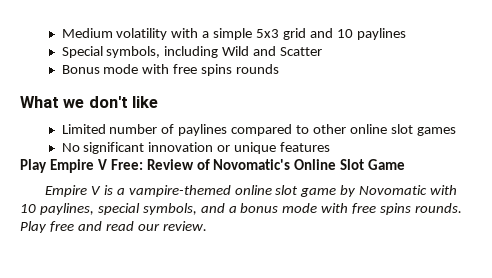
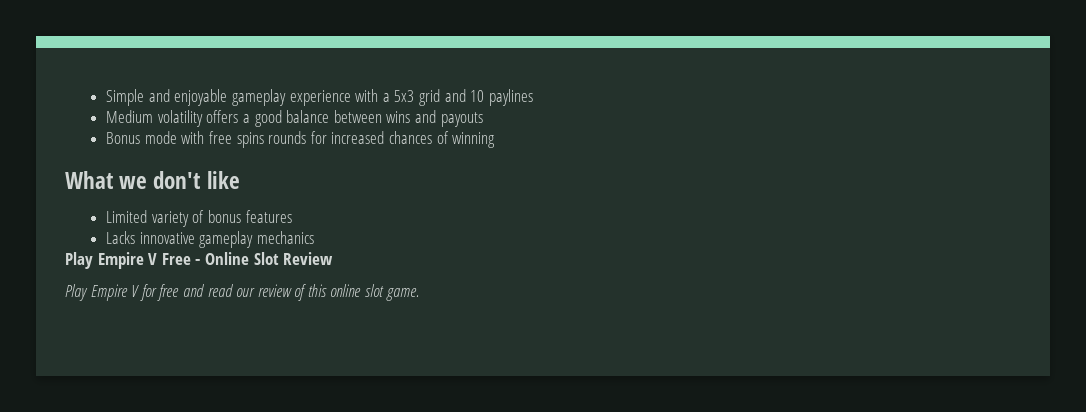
[61,28,168,40] Medium volatility -> [106,89,351,106] Simple and enjoyable gameplay experience
[213,28,253,40] simple -> (390, 97) none
[61,46,323,58] Special symbols, including Wild and Scatter -> [106,110,483,127] Medium volatility offers a good balance between wins and payouts
(280, 69) none -> [310,131,496,148] for increased chances of winning
[109,124,456,136] [61,142,331,154] [20,159,406,173] [44,185,458,197] [20,203,463,215] [20,221,207,233] number of paylines compared to other online slot games // No significant innovation or unique features // Play Empire V Free: Review of Novomatic's Online Slot Game // Empire V is a vampire-themed online slot game by Novomatic with 10 paylines, special symbols, and a bonus mode with free spins rounds. Play free and read our review. -> [151,210,292,227] [106,231,315,248] [65,252,334,269] [65,284,419,301] variety of bonus features // Lacks innovative gameplay mechanics // Play Empire V Free - Online Slot Review // Play Empire V for free and read our review of this online slot game.

